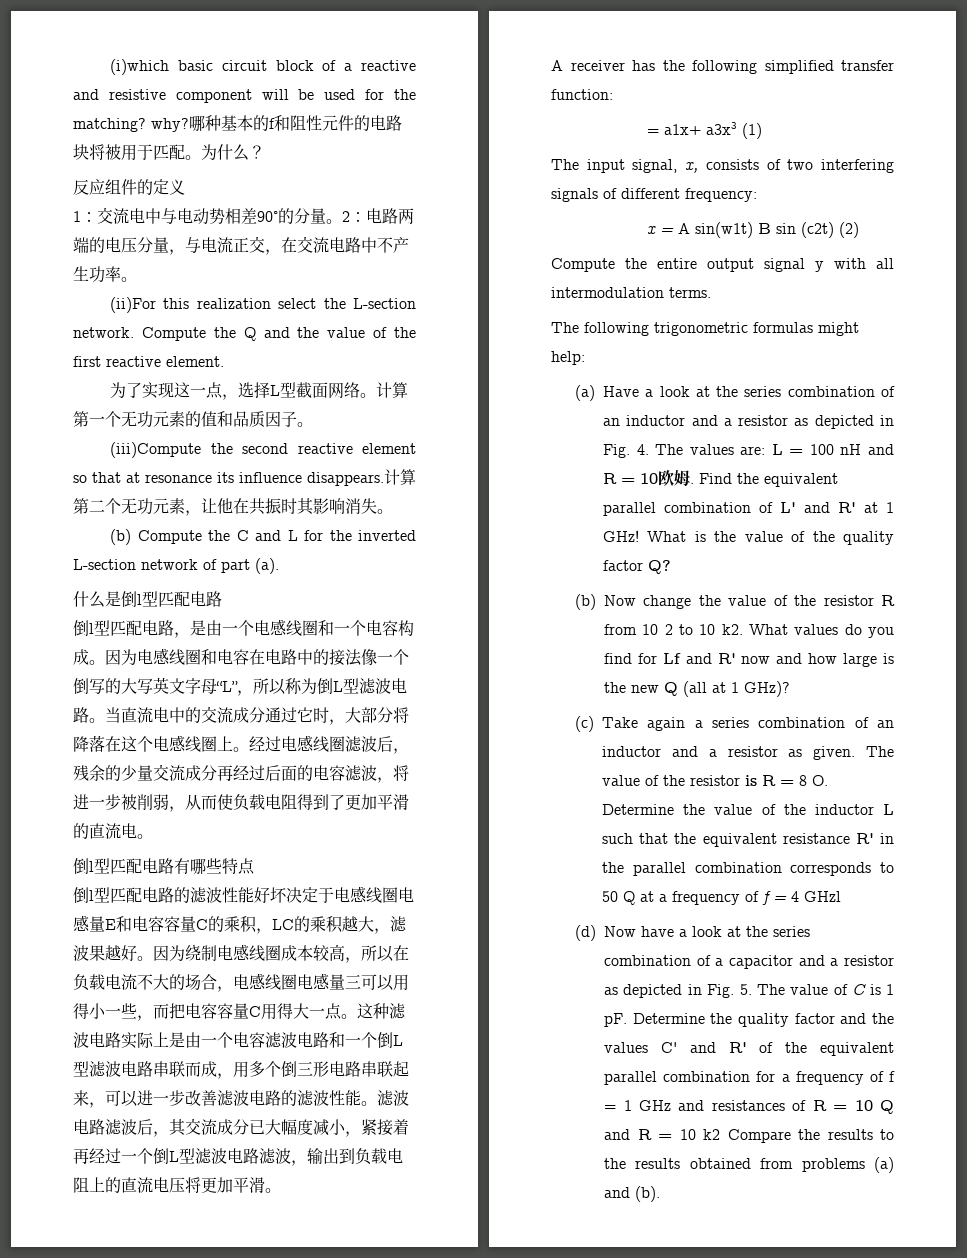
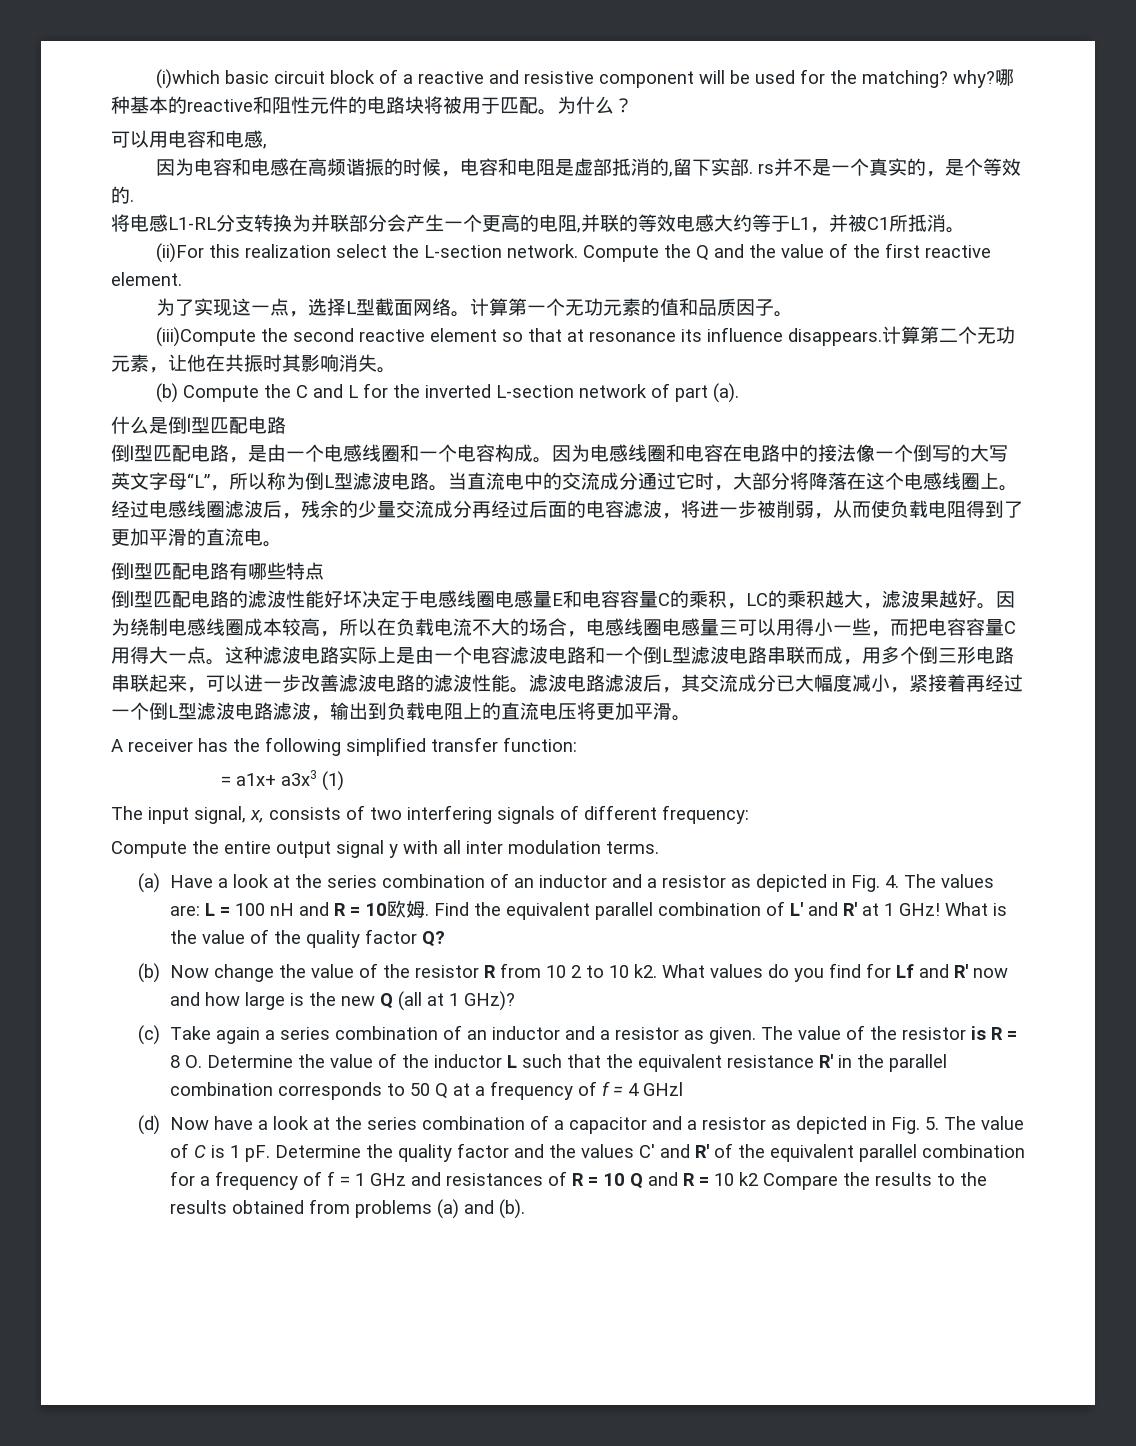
[269,118,275,129] f -> [187,99,253,112] reactive
[73,179,185,195] [73,207,414,225] [73,236,409,255] [73,266,121,283] 反应组件的定义 // 1：交流电中与电动势相差90°的分量。2：电路两端的电压分量，与电流正交，在交流电路中不产生功率 -> [111,130,267,149] [156,158,1022,177] [111,186,134,204] [111,214,946,233] 可以用电容和电感, // 因为电容和电感在高频谐振的时候，电容和电阻是虚部抵消的,留下实部. rs并不是一个真实的，是个等效的. // 将电感L1-RL分支转换为并联部分会产生一个更高的电阻,并联的等效电感大约等于L1，并被C1所抵消
[647,222,860,238] // x = A sin(w1t) B sin (c2t) (2) -> (749, 814) none
[551,287,664,298] intermodulation -> [466,840,601,854] inter modulation
[551,322,859,336] [551,351,585,365] // The following trigonometric formulas might help: -> (659, 847) none

